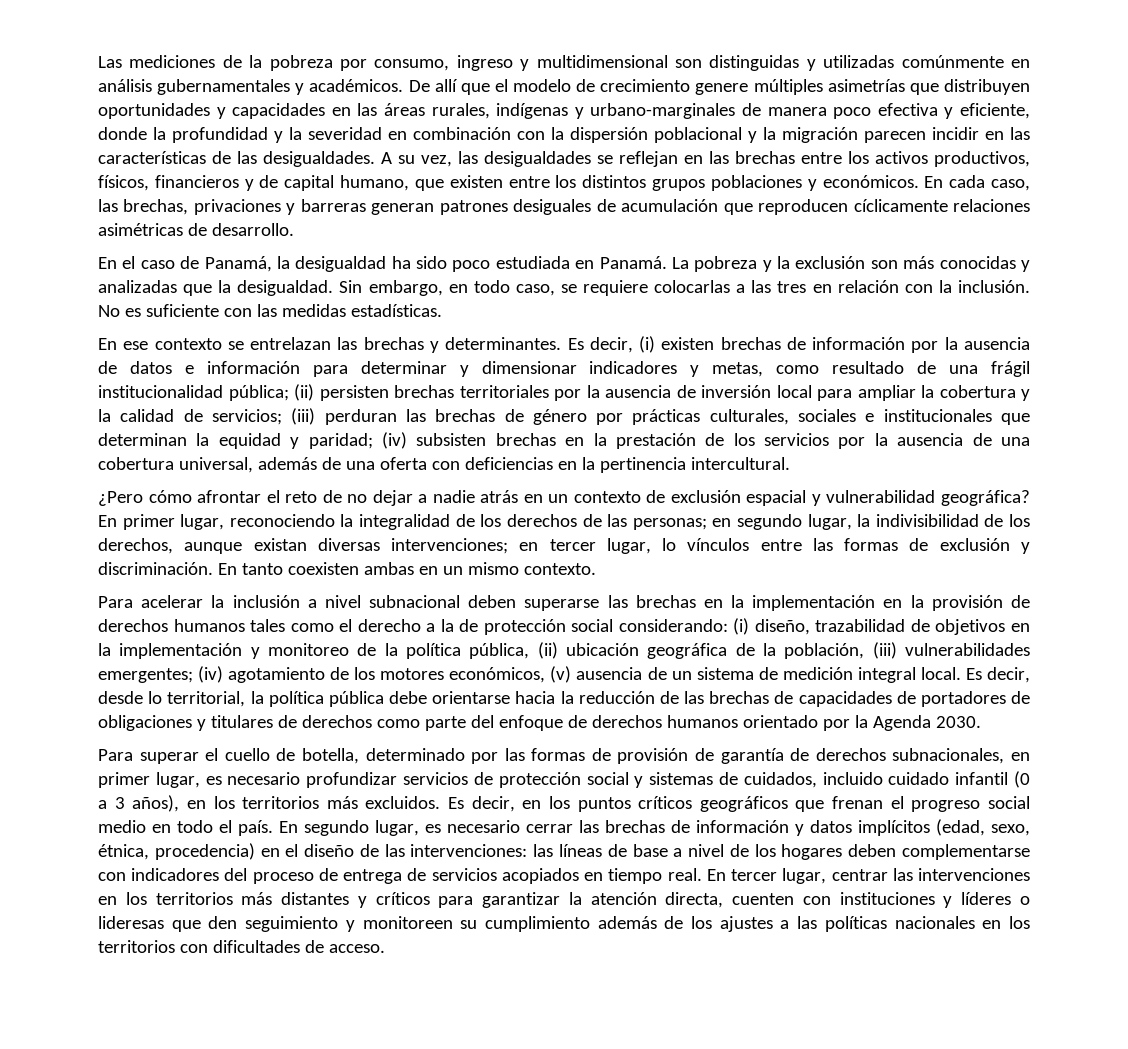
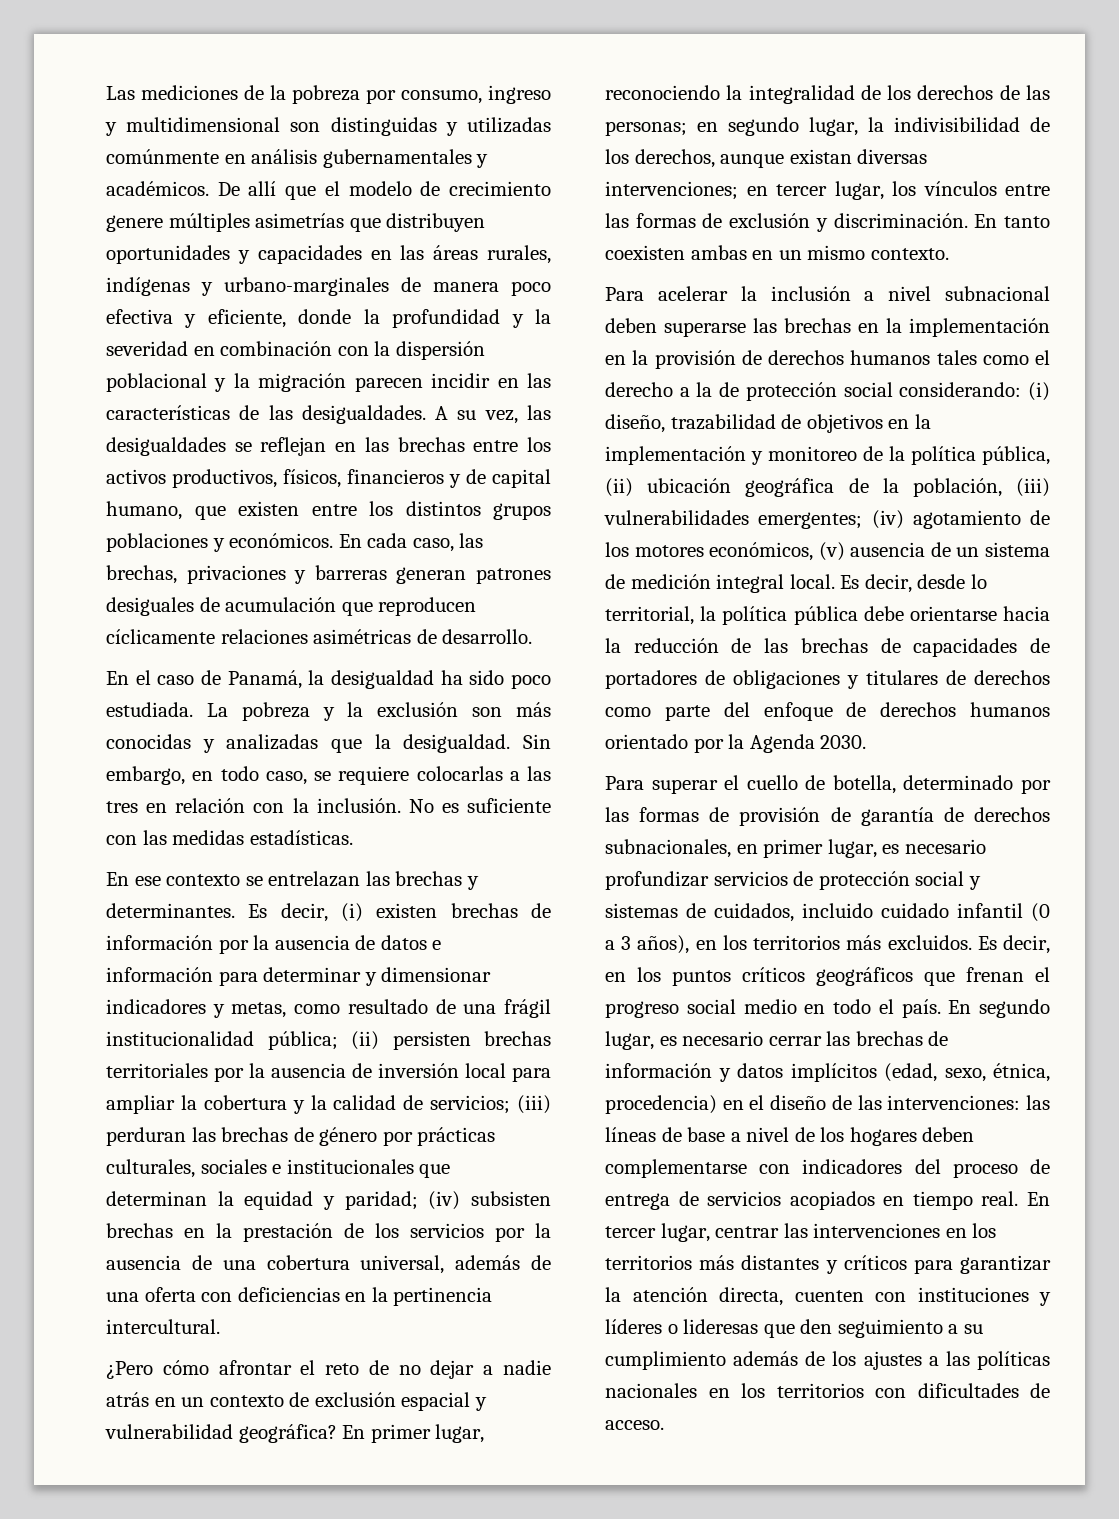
[495,256,667,269] estudiada en Panamá. -> [106,702,193,717] estudiada.
[662,538,677,551] lo -> [892,181,916,196] los
[345,916,453,932] y monitoreen -> [948,1324,959,1334] a

